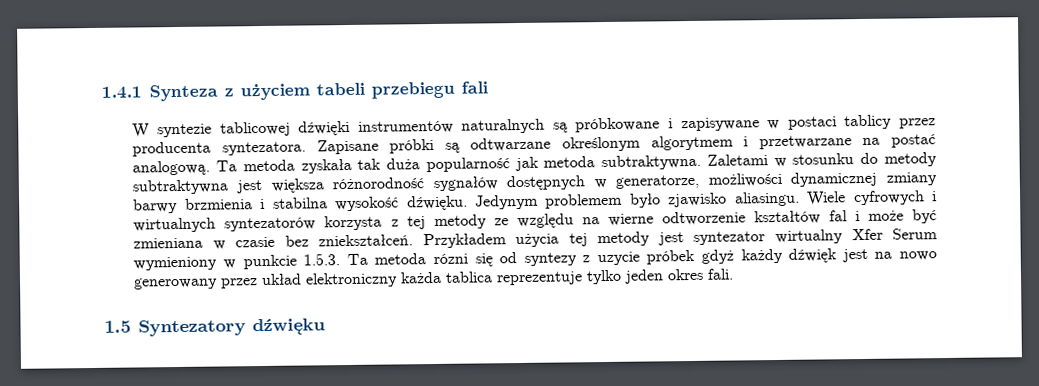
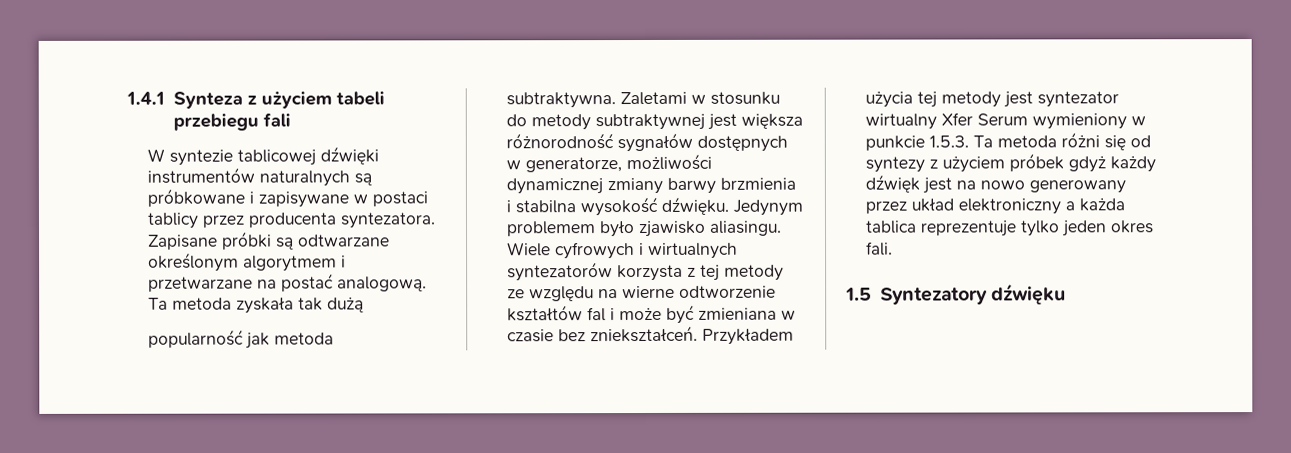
[386,158,421,170] duża -> [326,297,364,313] dużą //
[132,179,229,195] subtraktywna -> [594,113,705,131] subtraktywnej
[432,253,468,265] rózni -> [1060,132,1100,148] różni
[596,251,640,266] uzycie -> [941,156,1005,173] użyciem
(399, 280) none -> [1064,201,1075,211] a

